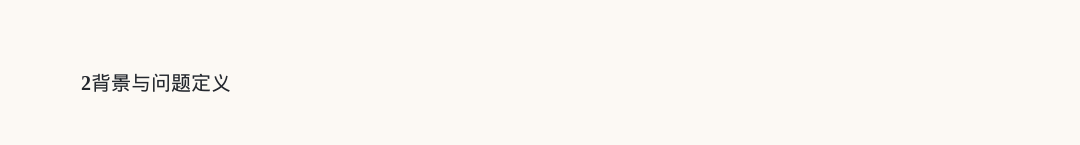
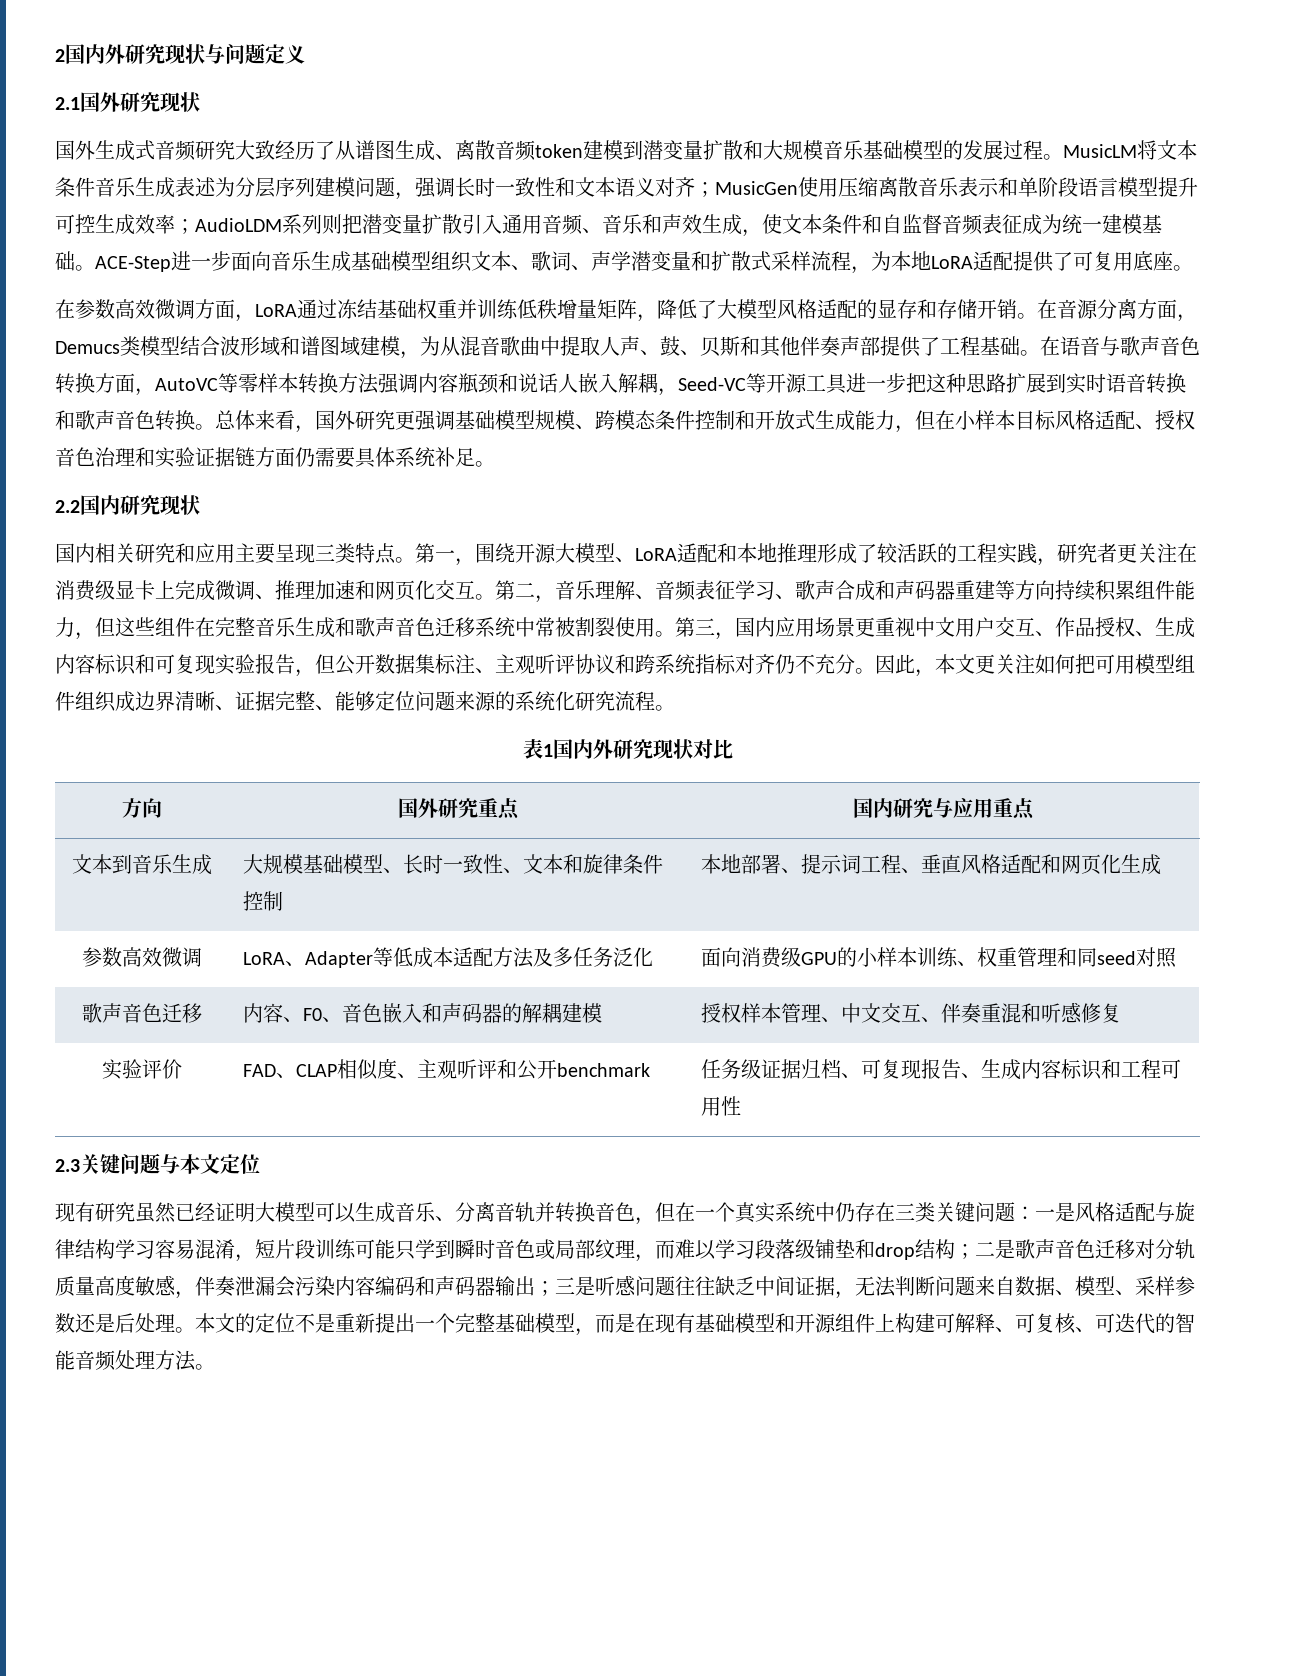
[91,73,131,92] 背景 -> [65,44,206,64] 国内外研究现状
(231, 83) none -> [55,92,201,112] [55,140,1197,161] [55,177,1198,200] [55,214,1162,237] [55,251,1193,274] [55,299,1197,322] [55,336,1200,359] [55,373,1186,396] [55,410,1195,433] [55,447,495,468] [55,495,201,515] [55,543,1197,566] [55,580,1195,603] [55,617,1195,640] [55,654,1195,677] [55,691,675,712] [522,739,733,759] [122,798,162,818] [397,798,520,820] [853,798,1035,820] [72,854,212,875] [243,854,664,874] [243,891,284,911] [701,854,1162,875] [82,947,202,967] [243,947,654,968] [701,947,1178,968] [82,1003,202,1023] [243,1003,603,1023] [701,1002,1122,1024] [102,1059,182,1080] [243,1058,651,1080] [701,1059,1182,1080] [701,1096,742,1116] [55,1153,260,1174] [55,1202,1195,1225] [55,1239,1195,1262] [55,1275,1195,1299] [55,1313,1195,1336] [55,1350,215,1371] // 2.1国外研究现状 // 国外生成式音频研究大致经历了从谱图生成、离散音频token建模到潜变量扩散和大规模音乐基础模型的发展过程。MusicLM将文本条件音乐生成表述为分层序列建模问题，强调长时一致性和文本语义对齐；MusicGen使用压缩离散音乐表示和单阶段语言模型提升可控生成效率；AudioLDM系列则把潜变量扩散引入通用音频、音乐和声效生成，使文本条件和自监督音频表征成为统一建模基础。ACE-Step进一步面向音乐生成基础模型组织文本、歌词、声学潜变量和扩散式采样流程，为本地LoRA适配提供了可复用底座。 // 在参数高效微调方面，LoRA通过冻结基础权重并训练低秩增量矩阵，降低了大模型风格适配的显存和存储开销。在音源分离方面，Demucs类模型结合波形域和谱图域建模，为从混音歌曲中提取人声、鼓、贝斯和其他伴奏声部提供了工程基础。在语音与歌声音色转换方面，AutoVC等零样本转换方法强调内容瓶颈和说话人嵌入解耦，Seed-VC等开源工具进一步把这种思路扩展到实时语音转换和歌声音色转换。总体来看，国外研究更强调基础模型规模、跨模态条件控制和开放式生成能力，但在小样本目标风格适配、授权音色治理和实验证据链方面仍需要具体系统补足。 // 2.2国内研究现状 // 国内相关研究和应用主要呈现三类特点。第一，围绕开源大模型、LoRA适配和本地推理形成了较活跃的工程实践，研究者更关注在消费级显卡上完成微调、推理加速和网页化交互。第二，音乐理解、音频表征学习、歌声合成和声码器重建等方向持续积累组件能力，但这些组件在完整音乐生成和歌声音色迁移系统中常被割裂使用。第三，国内应用场景更重视中文用户交互、作品授权、生成内容标识和可复现实验报告，但公开数据集标注、主观听评协议和跨系统指标对齐仍不充分。因此，本文更关注如何把可用模型组件组织成边界清晰、证据完整、能够定位问题来源的系统化研究流程。 // 表1国内外研究现状对比 // 方向 | 国外研究重点 | 国内研究与应用重点 // 文本到音乐生成 | 大规模基础模型、长时一致性、文本和旋律条件控制 | 本地部署、提示词工程、垂直风格适配和网页化生成 // 参数高效微调 | LoRA、Adapter等低成本适配方法及多任务泛化 | 面向消费级GPU的小样本训练、权重管理和同seed对照 // 歌声音色迁移 | 内容、F0、音色嵌入和声码器的解耦建模 | 授权样本管理、中文交互、伴奏重混和听感修复 // 实验评价 | FAD、CLAP相似度、主观听评和公开benchmark | 任务级证据归档、可复现报告、生成内容标识和工程可用性 // 2.3关键问题与本文定位 // 现有研究虽然已经证明大模型可以生成音乐、分离音轨并转换音色，但在一个真实系统中仍存在三类关键问题：一是风格适配与旋律结构学习容易混淆，短片段训练可能只学到瞬时音色或局部纹理，而难以学习段落级铺垫和drop结构；二是歌声音色迁移对分轨质量高度敏感，伴奏泄漏会污染内容编码和声码器输出；三是听感问题往往缺乏中间证据，无法判断问题来自数据、模型、采样参数还是后处理。本文的定位不是重新提出一个完整基础模型，而是在现有基础模型和开源组件上构建可解释、可复核、可迭代的智能音频处理方法。

